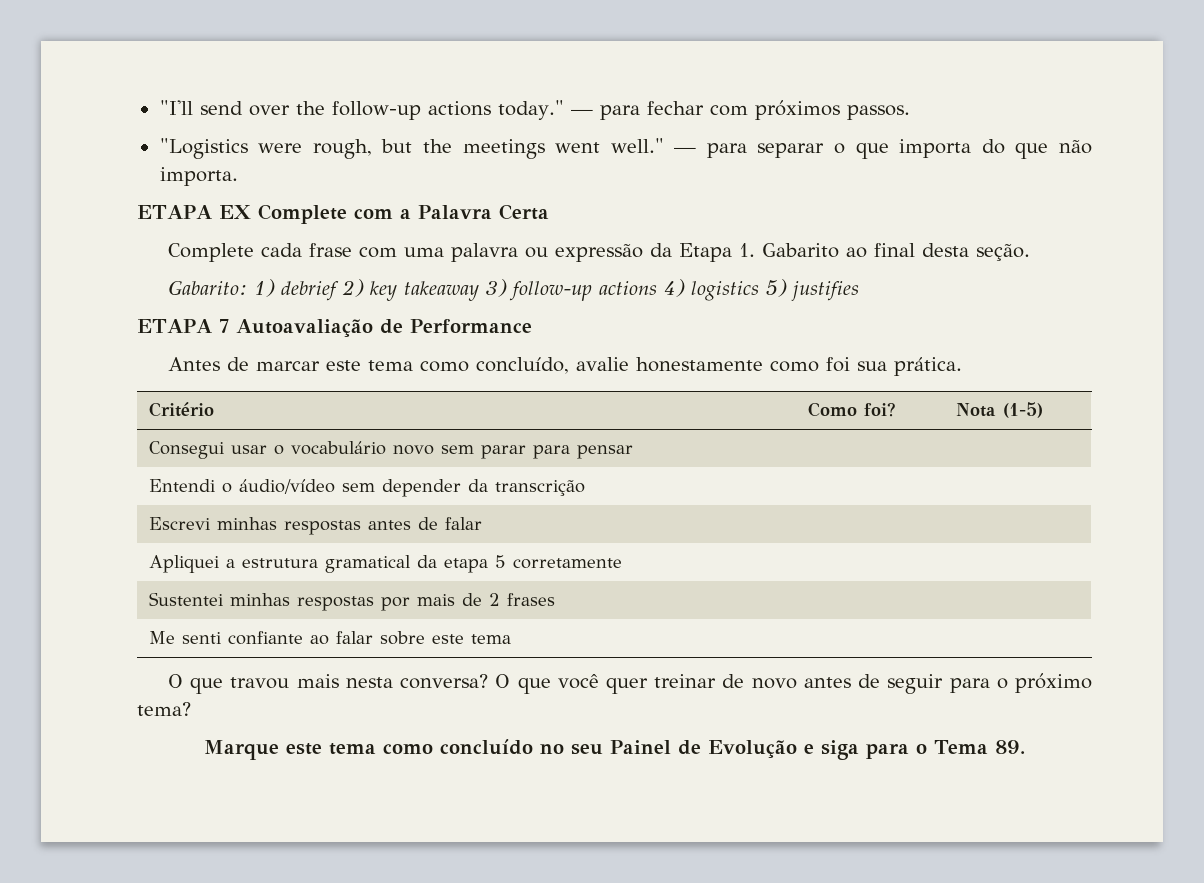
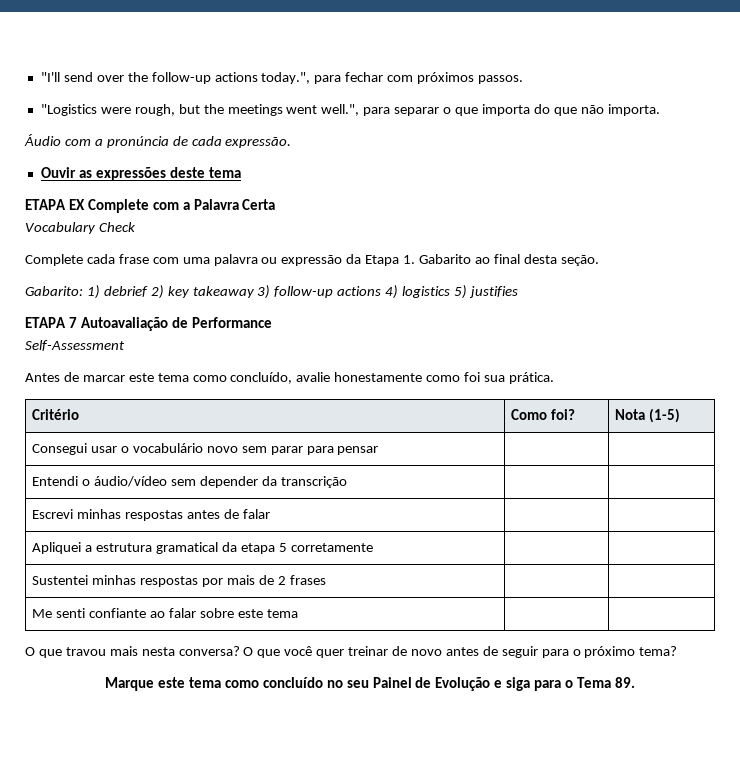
[497,100,593,120] today." — -> [261,72,311,84] today.",
[610,138,697,153] well." — -> [321,104,360,116] well.",
(238, 176) none -> [24,134,292,148] [40,167,241,181] // Áudio com a pronúncia de cada expressão. // Ouvir as expressões deste tema
(549, 212) none -> [25,222,135,234] // Vocabulary Check
(532, 326) none -> [25,340,125,351] // Self-Assessment

